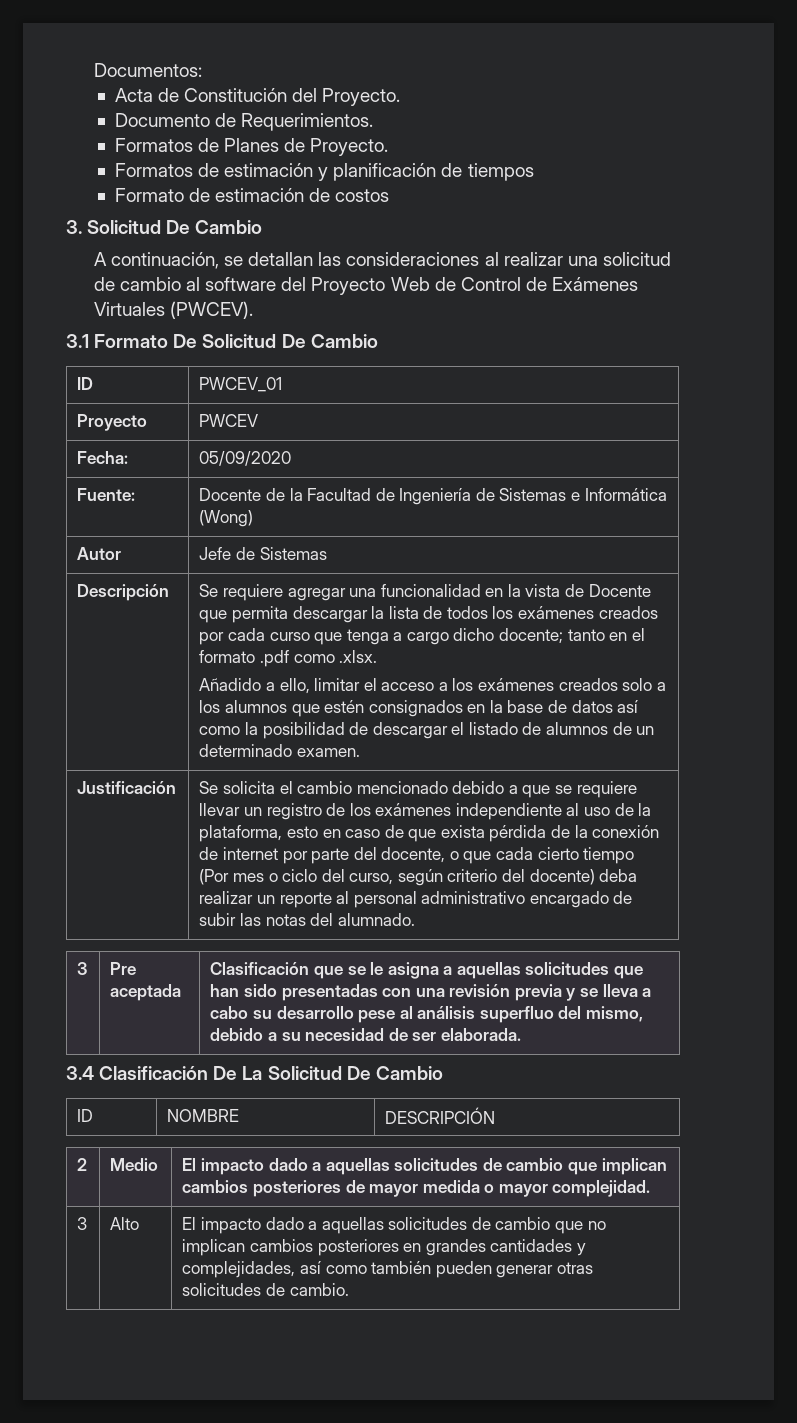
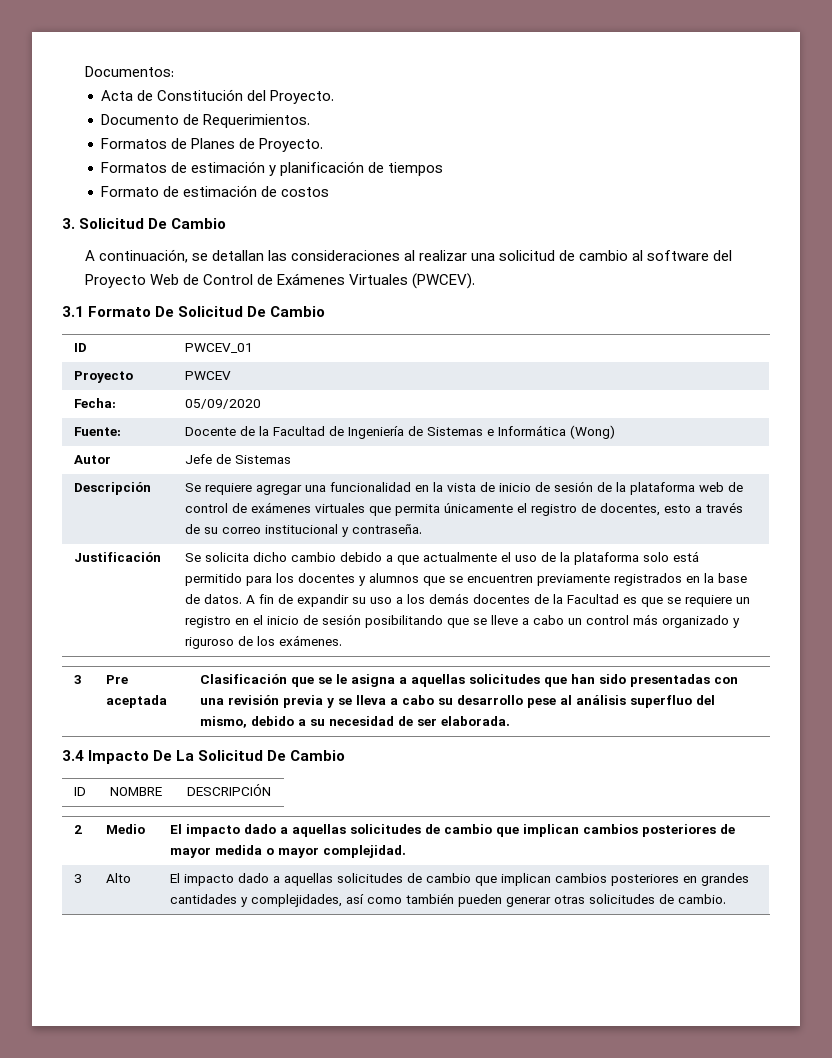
[588,584,651,597] [199,606,658,623] [199,628,645,645] [199,650,378,667] [199,678,666,694] [199,700,639,717] [199,722,655,739] [199,744,360,757] [77,781,177,794] [199,781,637,798] [199,803,652,820] [199,825,660,842] [199,847,635,864] [199,869,638,886] [199,891,633,908] [199,913,415,926] Docente que permita descargar la lista de todos los exámenes creados por cada curso que tenga a cargo dicho docente; tanto en el formato .pdf como .xlsx. // Añadido a ello, limitar el acceso a los exámenes creados solo a los alumnos que estén consignados en la base de datos así como la posibilidad de descargar el listado de alumnos de un determinado examen. // Justificación | Se solicita el cambio mencionado debido a que se requiere llevar un registro de los exámenes independiente al uso de la plataforma, esto en caso de que exista pérdida de la conexión de internet por parte del docente, o que cada cierto tiempo (Por mes o ciclo del curso, según criterio del docente) deba realizar un reporte al personal administrativo encargado de subir las notas del alumnado. -> [498,481,743,495] [184,502,743,516] [184,524,422,537] [73,552,161,562] [184,551,699,565] [184,573,747,586] [184,593,750,607] [184,614,740,628] [184,635,342,649] inicio de sesión de la plataforma web de control de exámenes virtuales que permita únicamente el registro de docentes, esto a través de su correo institucional y contraseña. // Justificación | Se solicita dicho cambio debido a que actualmente el uso de la plataforma solo está permitido para los docentes y alumnos que se encuentren previamente registrados en la base de datos. A fin de expandir su uso a los demás docentes de la Facultad es que se requiere un registro en el inicio de sesión posibilitando que se lleve a cabo un control más organizado y riguroso de los exámenes.
[99,1066,209,1080] Clasificación -> [88,750,150,764] Impacto
[587,1221,606,1230] no -> (497, 881) none

